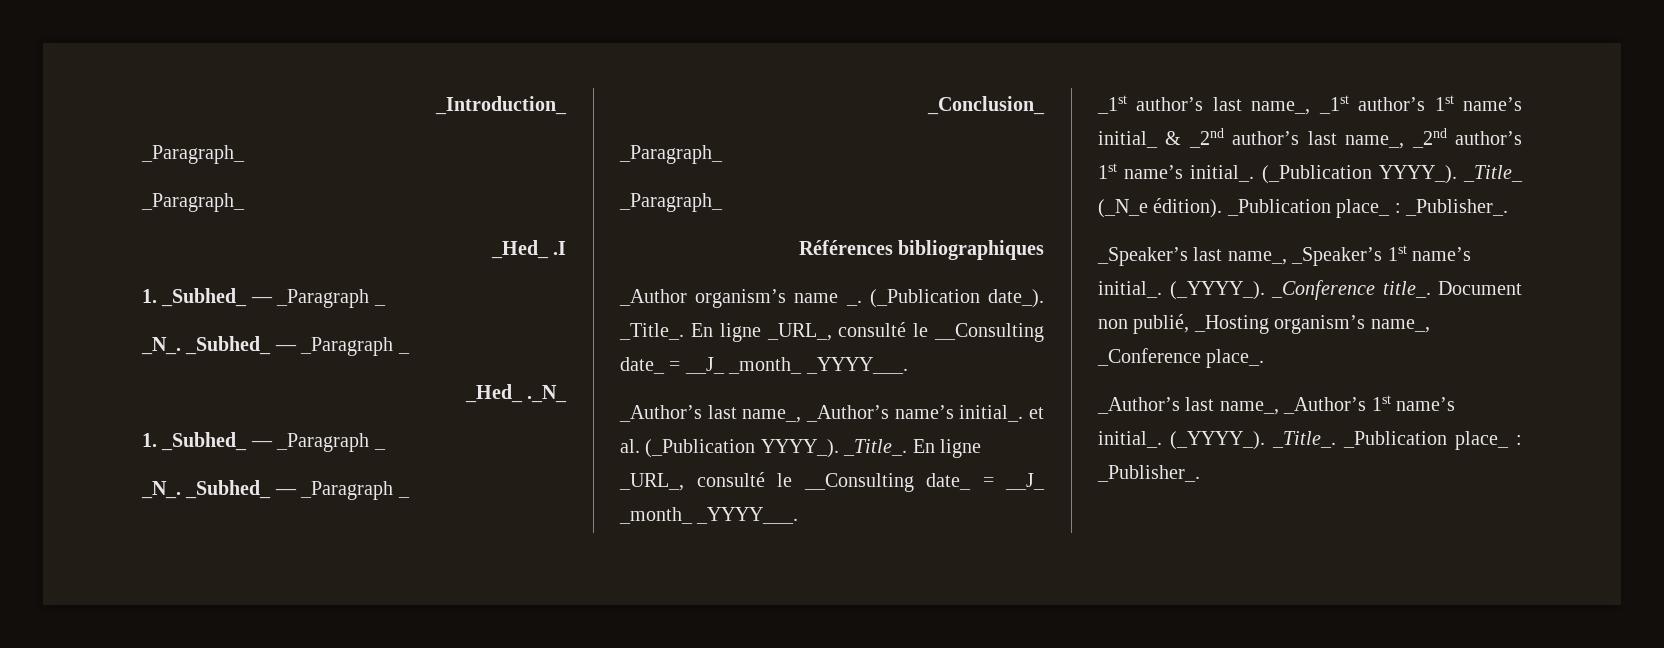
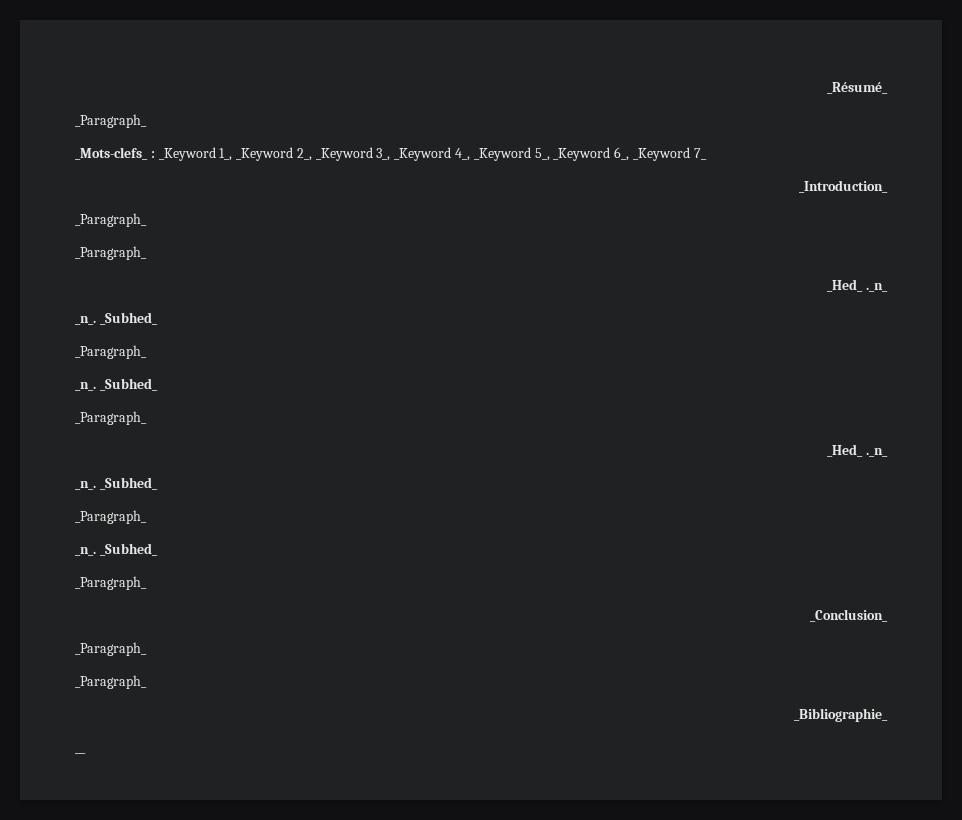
(435, 105) none -> [827,82,888,94] [75,114,147,128] [75,147,707,161] _Résumé_ // _Paragraph_ // _Mots-clefs_ : _Keyword 1_, _Keyword 2_, _Keyword 3_, _Keyword 4_, _Keyword 5_, _Keyword 6_, _Keyword 7_ //
[553,241,566,255] [142,288,386,308] [141,336,410,356] [464,384,567,403] [142,432,386,452] [141,480,410,500] [927,96,1045,115] [619,145,723,164] [619,193,723,212] [798,240,1044,260] [619,289,1044,308] [619,322,1044,342] [620,357,908,374] [619,405,1044,423] [620,439,981,458] [619,472,1045,492] [619,507,799,524] [1097,95,1522,115] [1098,128,1522,149] [1098,163,1523,184] [1098,198,1508,218] [1097,245,1471,266] [1098,280,1522,300] [1098,314,1430,334] [1097,348,1265,368] [1097,395,1455,415] [1098,431,1522,450] [1097,465,1200,482] .I // 1. _Subhed_ — _Paragraph _ // _N_. _Subhed_ — _Paragraph _ // _Hed_ ._N_ // 1. _Subhed_ — _Paragraph _ // _N_. _Subhed_ — _Paragraph _ // _Conclusion_ // _Paragraph_ // _Paragraph_ // Références bibliographiques // _Author organism’s name _. (_Publication date_). _Title_. En ligne _URL_, consulté le __Consulting date_ = __J_ _month_ _YYYY___. // _Author’s last name_, _Author’s name’s initial_. et al. (_Publication YYYY_). _Title_. En ligne _URL_, consulté le __Consulting date_ = __J_ _month_ _YYYY___. // _1st author’s last name_, _1st author’s 1st name’s initial_ & _2nd author’s last name_, _2nd author’s 1st name’s initial_. (_Publication YYYY_). _Title_ (_N_e édition). _Publication place_ : _Publisher_. // _Speaker’s last name_, _Speaker’s 1st name’s initial_. (_YYYY_). _Conference title_. Document non publié, _Hosting organism’s name_, _Conference place_. // _Author’s last name_, _Author’s 1st name’s initial_. (_YYYY_). _Title_. _Publication place_ : _Publisher_. -> [866,283,888,292] [75,312,158,325] [75,345,147,359] [75,378,158,391] [75,411,147,425] [827,444,888,457] [75,477,158,490] [75,510,147,524] [75,543,158,556] [75,576,147,590] [810,609,888,622] [75,642,147,656] [75,675,147,689] [794,708,888,722] [75,752,86,754] ._n_ // _n_. _Subhed_ // _Paragraph_ // _n_. _Subhed_ // _Paragraph_ // _Hed_ ._n_ // _n_. _Subhed_ // _Paragraph_ // _n_. _Subhed_ // _Paragraph_ // _Conclusion_ // _Paragraph_ // _Paragraph_ // _Bibliographie_ // __

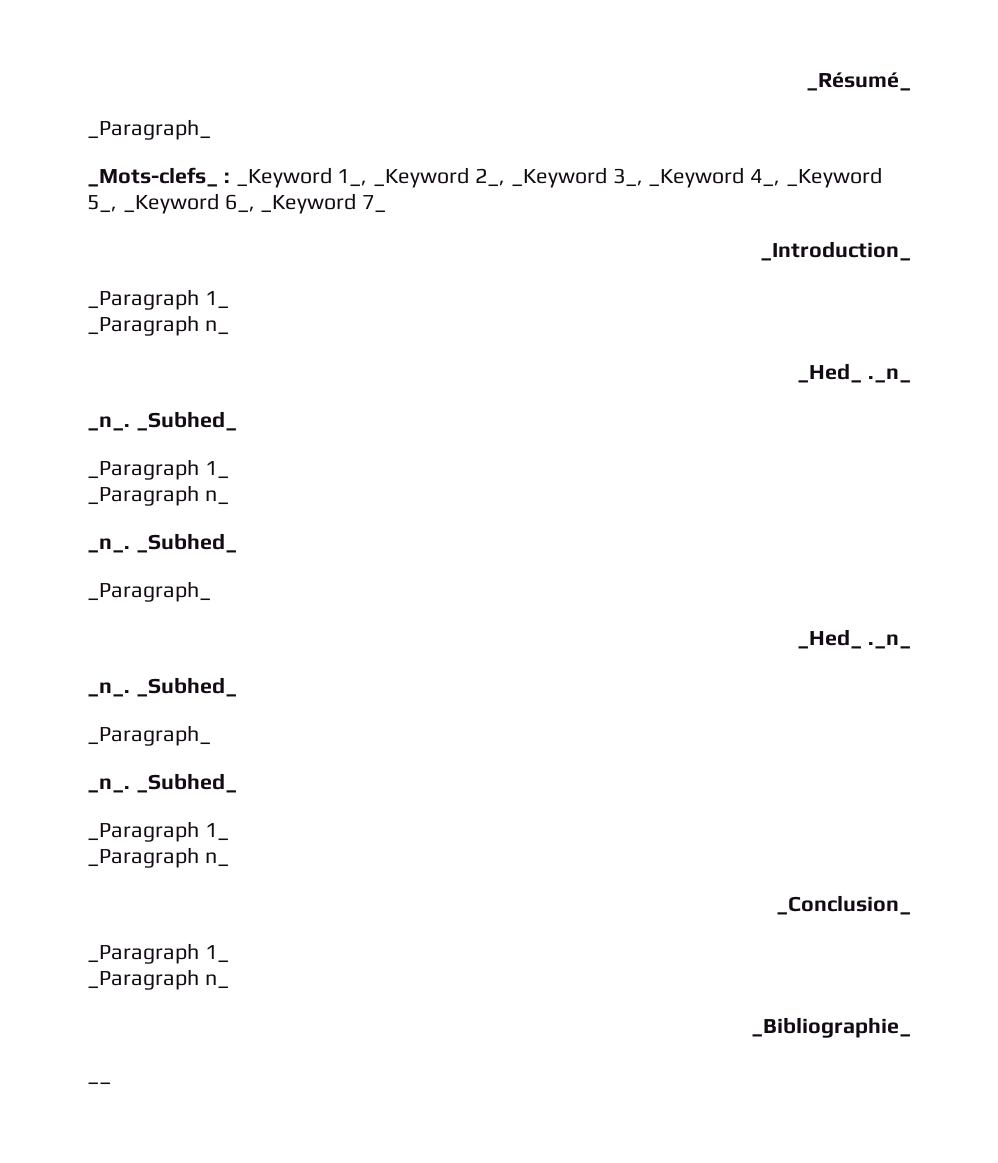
[75,213,147,227] [75,246,147,260] [827,279,888,292] [75,312,158,325] [75,345,147,359] _Paragraph_ // _Paragraph_ // _Hed_ ._n_ // _n_. _Subhed_ // _Paragraph_ -> [87,289,229,310] [87,315,229,336] [797,363,911,383] [87,411,237,431] [87,459,229,480] [87,485,229,506] _Paragraph 1_ // _Paragraph n_ // _Hed_ ._n_ // _n_. _Subhed_ // _Paragraph 1_ // _Paragraph n_
[75,576,147,590] [810,609,888,622] [75,642,147,656] [75,675,147,689] _Paragraph_ // _Conclusion_ // _Paragraph_ // _Paragraph_ -> [87,821,229,842] [87,847,229,868] [776,895,911,915] [87,943,229,964] [87,969,229,990] _Paragraph 1_ // _Paragraph n_ // _Conclusion_ // _Paragraph 1_ // _Paragraph n_

